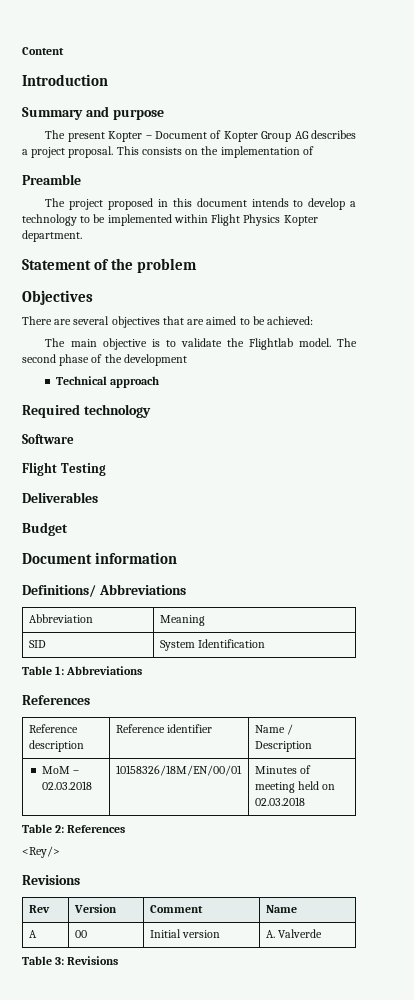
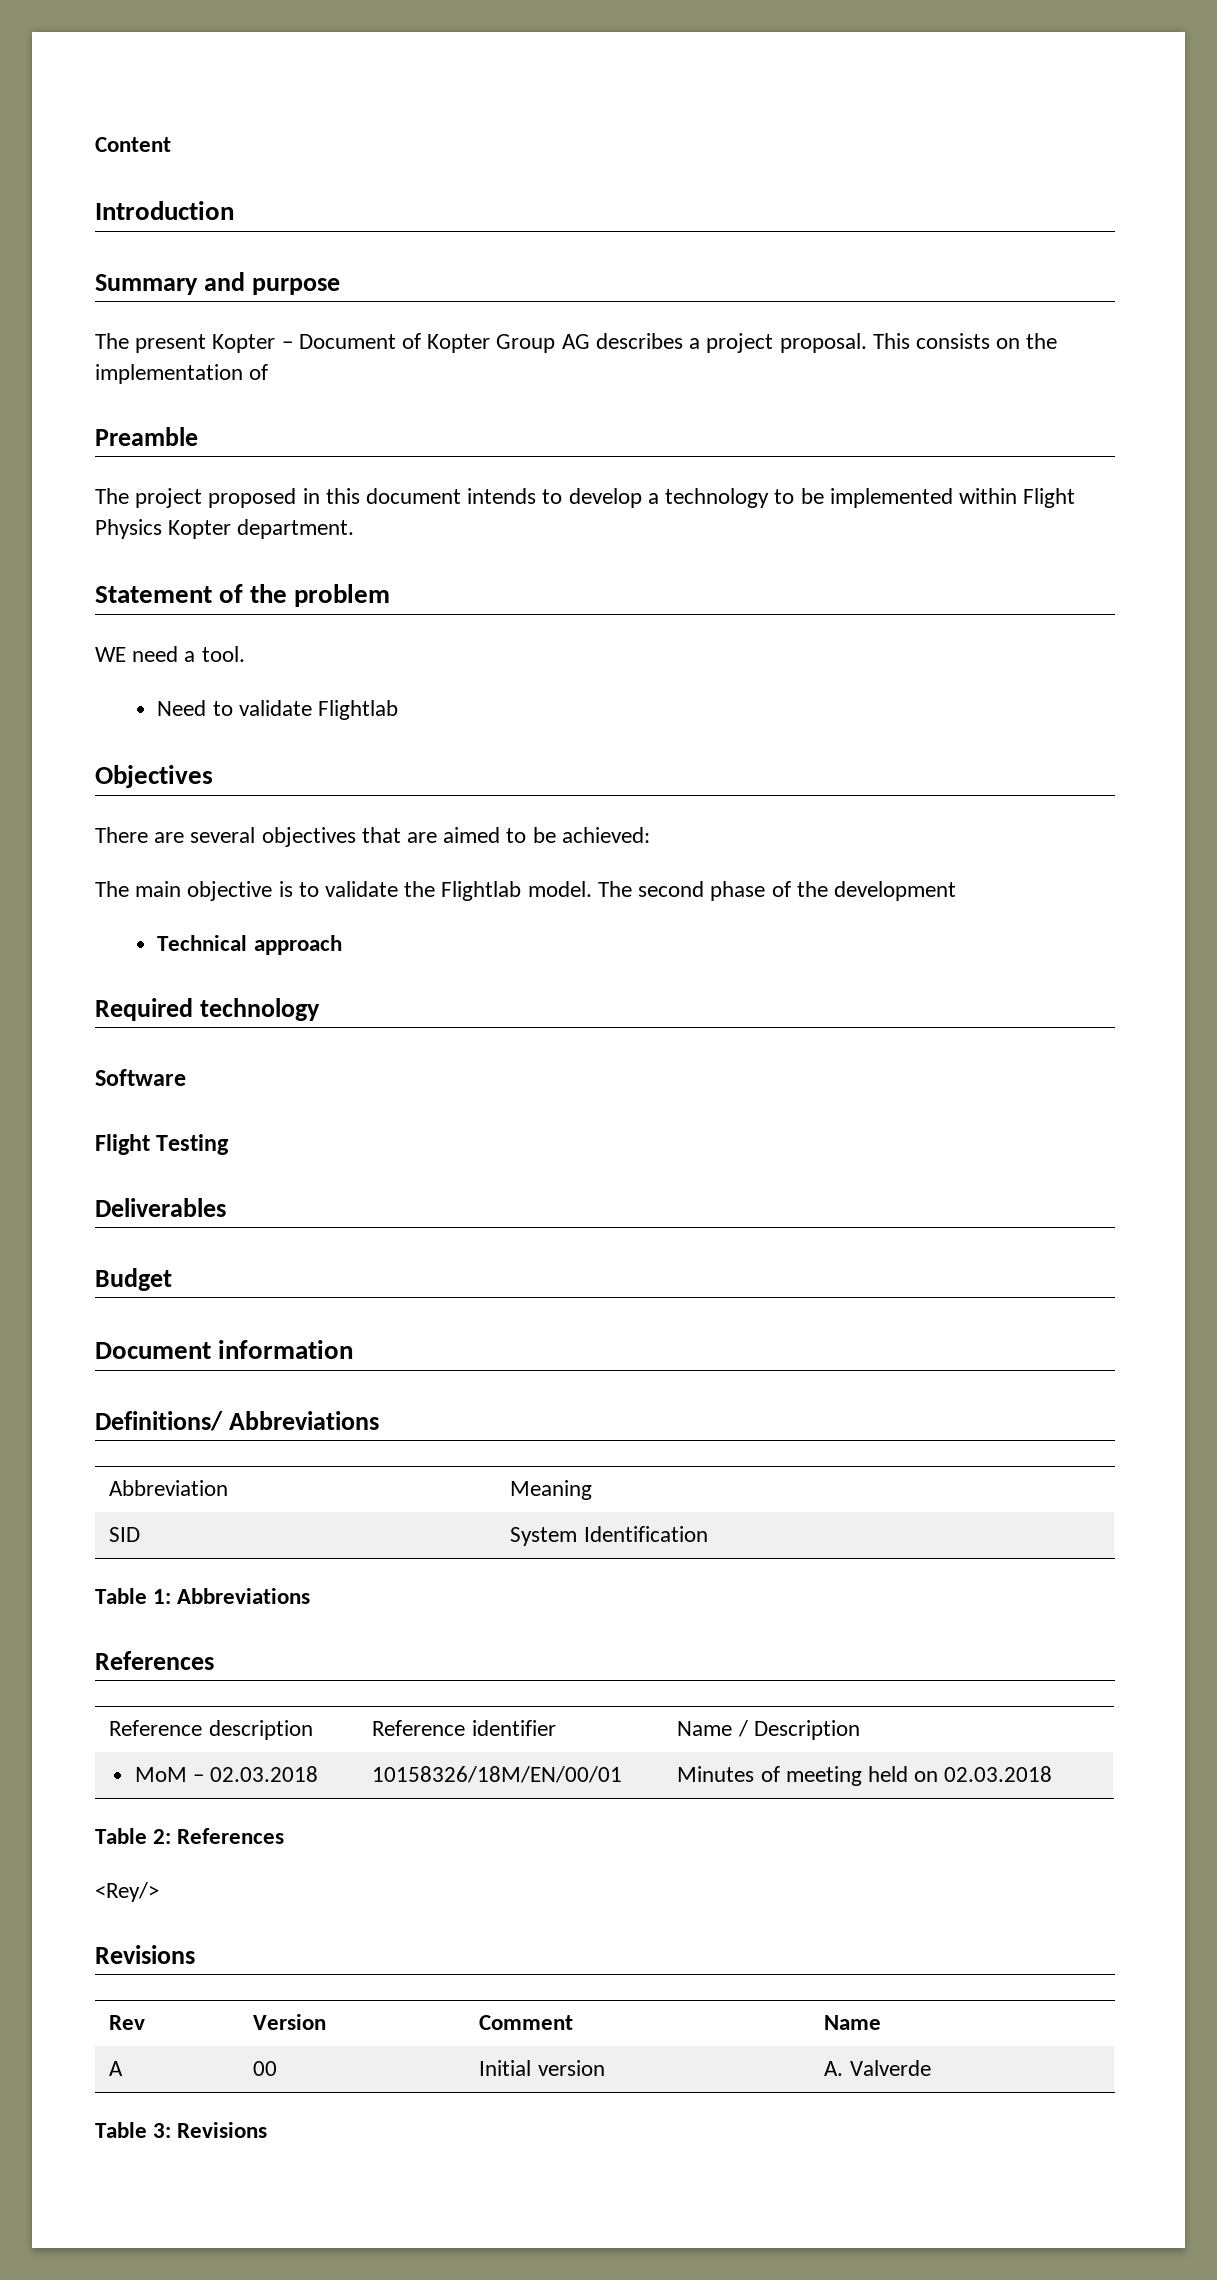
(198, 265) none -> [95,646,245,662] [157,700,398,720] // WE need a tool. // Need to validate Flightlab

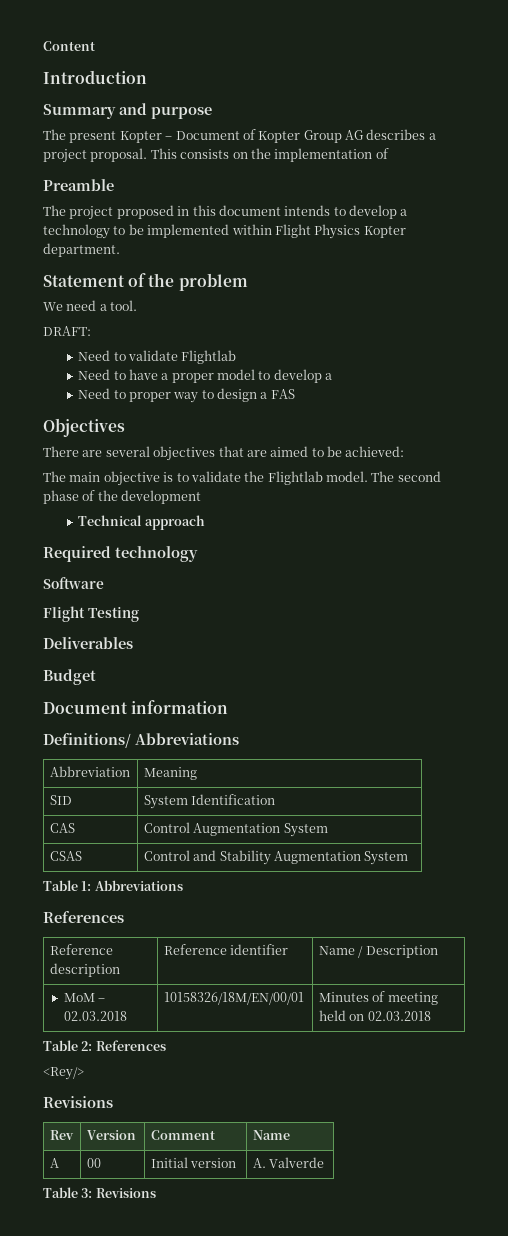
[95,647,126,662] WE -> [43,302,63,311] We
(245, 654) none -> [43,326,91,336] // DRAFT:
(398, 710) none -> [78,369,333,383] [78,388,295,403] // Need to have a proper model to develop a // Need to proper way to design a FAS
(708, 1534) none -> [49,823,75,833] [143,822,328,837] [49,851,82,861] [143,850,409,865] // CAS | Control Augmentation System // CSAS | Control and Stability Augmentation System

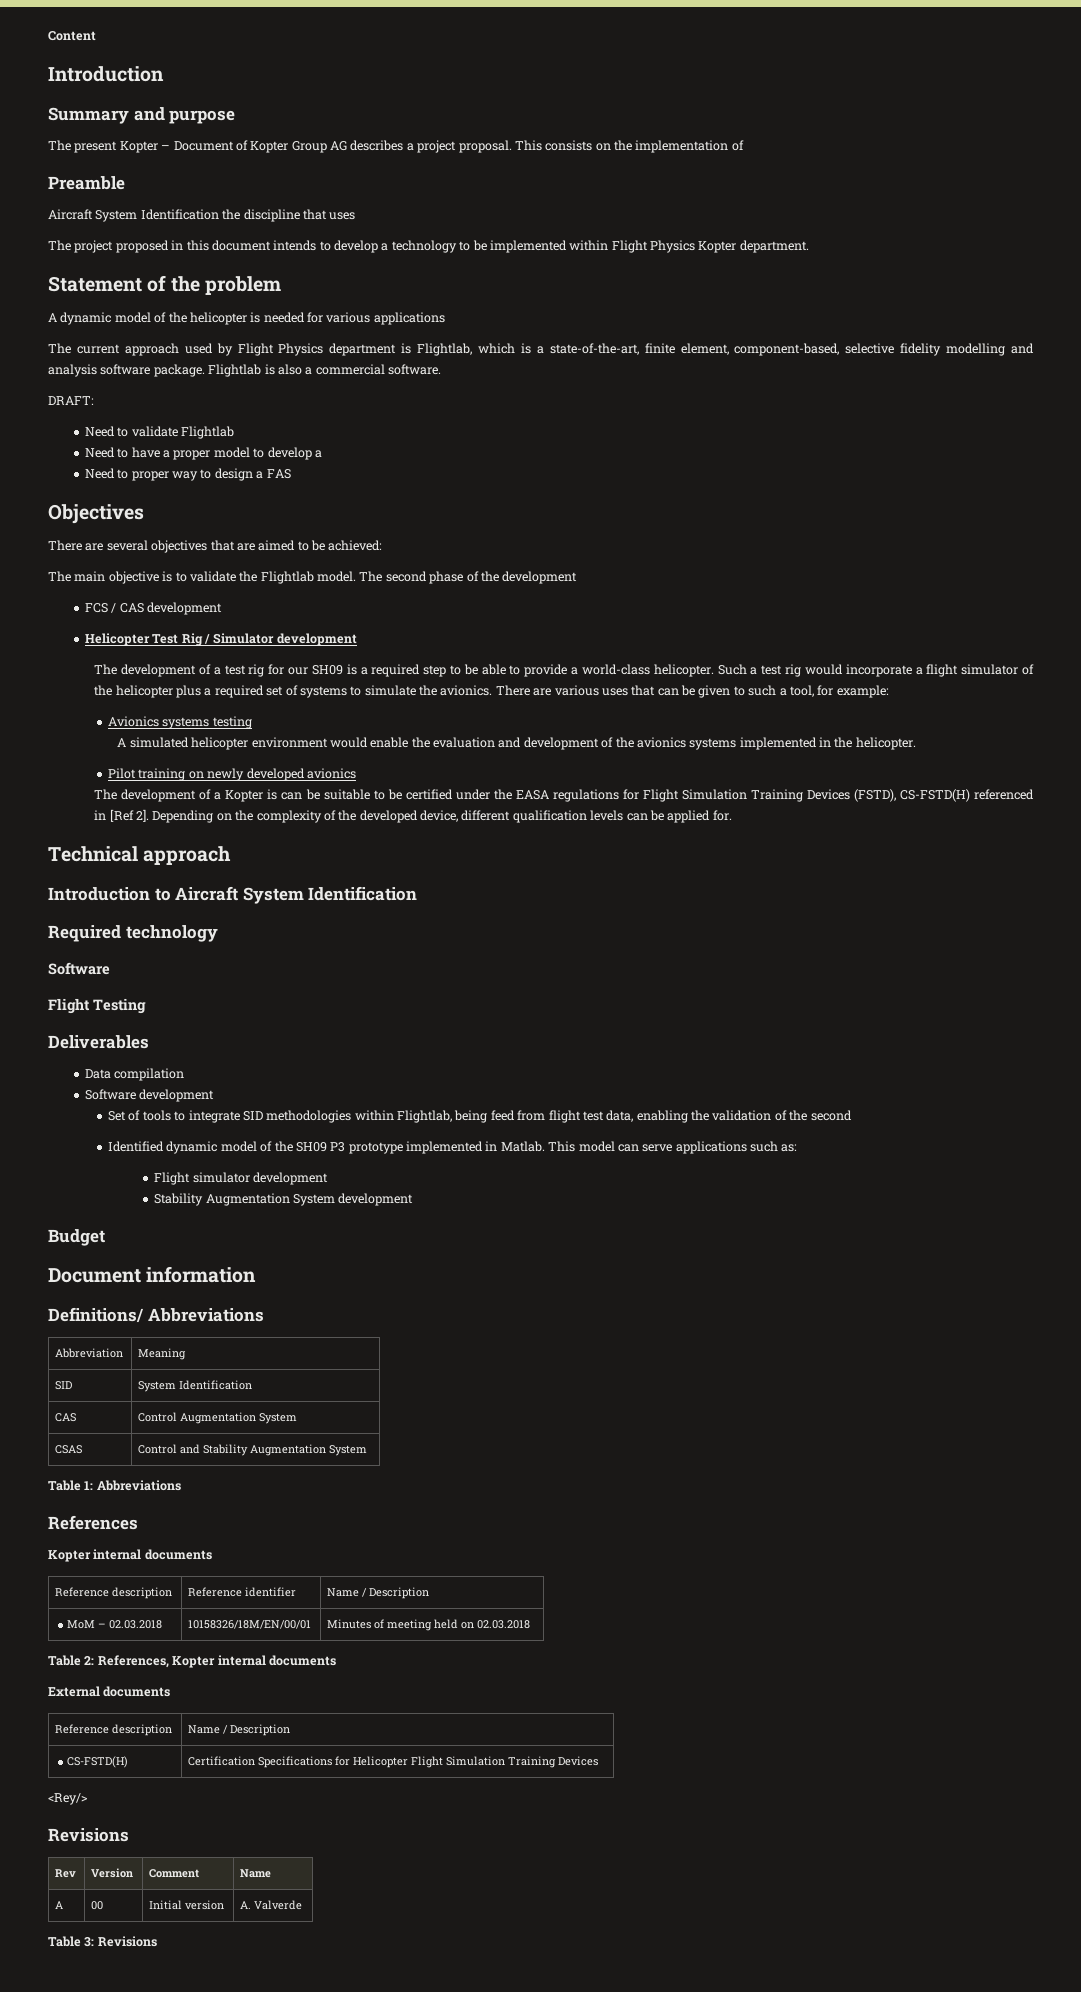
(114, 185) none -> [48,209,356,222] // Aircraft System Identification the discipline that uses
[43,300,138,311] We need a tool. -> [48,312,445,325] [48,343,1034,356] [48,364,441,377] A dynamic model of the helicopter is needed for various applications // The current approach used by Flight Physics department is Flightlab, which is a state-of-the-art, finite element, component-based, selective fidelity modelling and analysis software package. Flightlab is also a commercial software.
[78,515,205,530] Technical approach -> [84,602,223,615] [84,633,357,646] [94,664,1034,677] [94,685,889,698] [108,716,252,729] [117,737,916,750] [108,768,356,781] [94,789,1035,802] [94,809,732,823] [48,846,232,865] [48,886,418,904] FCS / CAS development // Helicopter Test Rig / Simulator development // The development of a test rig for our SH09 is a required step to be able to provide a world-class helicopter. Such a test rig would incorporate a flight simulator of the helicopter plus a required set of systems to simulate the avionics. There are various uses that can be given to such a tool, for example: // Avionics systems testing // A simulated helicopter environment would enable the evaluation and development of the avionics systems implemented in the helicopter. // Pilot training on newly developed avionics // The development of a Kopter is can be suitable to be certified under the EASA regulations for Flight Simulation Training Devices (FSTD), CS-FSTD(H) referenced in [Ref 2]. Depending on the complexity of the developed device, different qualification levels can be applied for. // Technical approach // Introduction to Aircraft System Identification
(133, 643) none -> [84,1068,185,1081] [84,1089,215,1102] [108,1110,852,1123] [108,1141,798,1154] [154,1172,329,1185] [154,1193,414,1206] // Data compilation // Software development // Set of tools to integrate SID methodologies within Flightlab, being feed from flight test data, enabling the validation of the second // Identified dynamic model of the SH09 P3 prototype implemented in Matlab. This model can serve applications such as: // Flight simulator development // Stability Augmentation System development
(124, 917) none -> [48,1549,212,1562] // Kopter internal documents
[95,1040,166,1051] References -> [97,1655,336,1668] [48,1686,171,1697] [55,1724,173,1736] [188,1724,291,1736] [67,1756,129,1768] [188,1756,599,1768] References, Kopter internal documents // External documents // Reference description | Name / Description // CS-FSTD(H) | Certification Specifications for Helicopter Flight Simulation Training Devices

